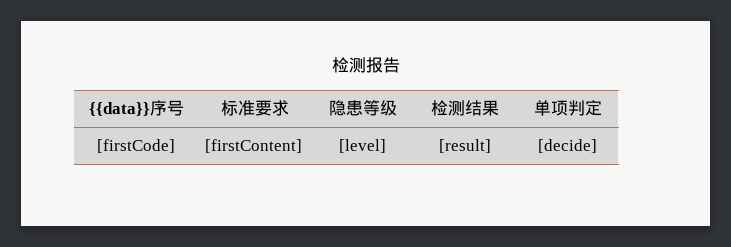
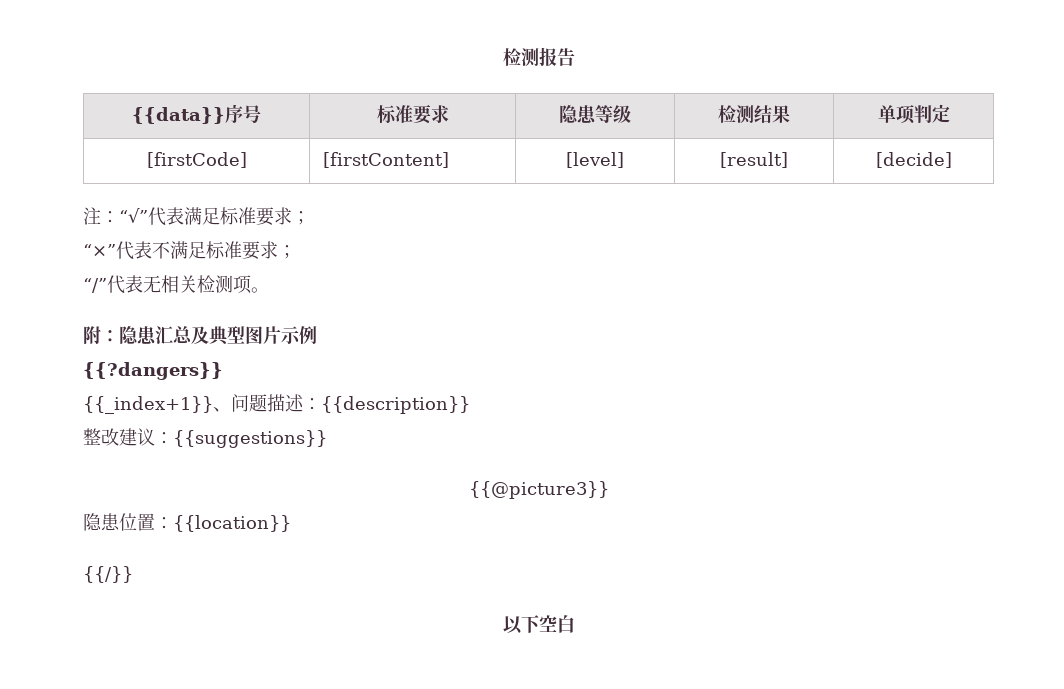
(597, 146) none -> [83,207,310,226] [83,241,296,260] [83,275,269,294] [83,326,317,346] [83,362,223,380] [83,394,470,414] [83,428,327,448] [468,481,609,499] [83,513,291,532] [83,566,133,583] [502,615,575,634] // 注：“√”代表满足标准要求； // “×”代表不满足标准要求； // “/”代表无相关检测项。 // 附：隐患汇总及典型图片示例 // {{?dangers}} // {{_index+1}}、问题描述：{{description}} // 整改建议：{{suggestions}} // {{@picture3}} // 隐患位置：{{location}} // {{/}} // 以下空白

